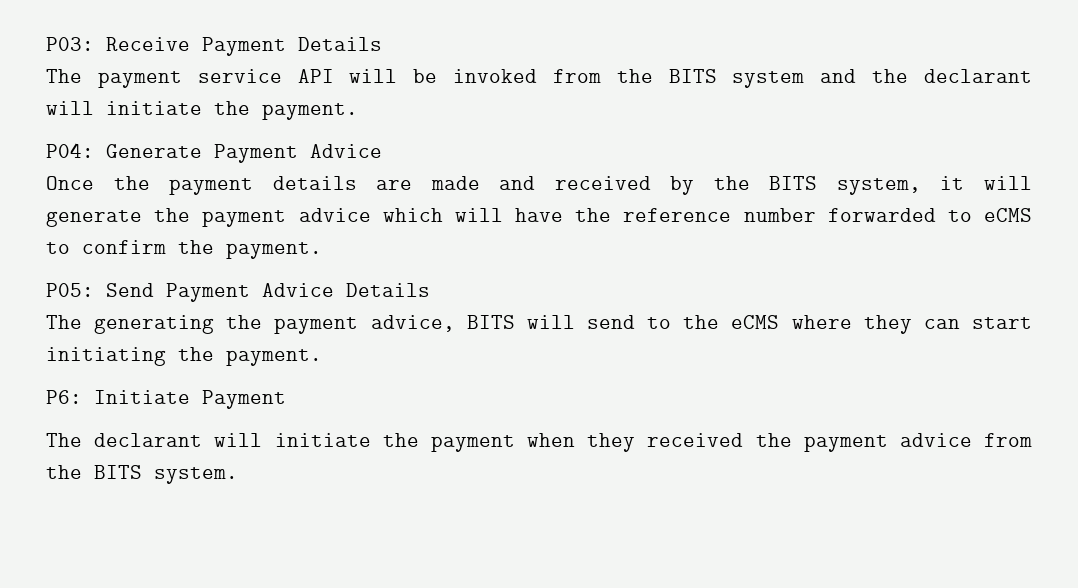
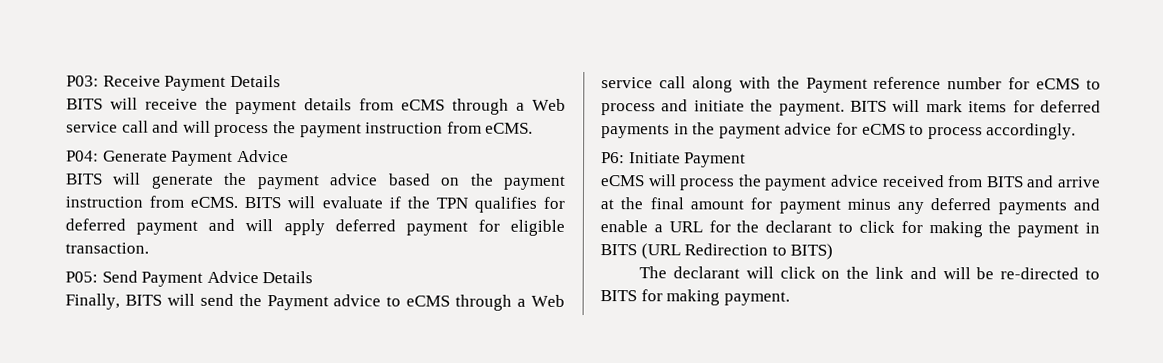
[46,69,1032,88] [46,101,358,120] [46,143,382,163] [46,176,965,195] The payment service API will be invoked from the BITS system and the declarant will initiate the payment. // P04: Generate Payment Advice // Once the payment details are made and received by the BITS system, it -> [66,97,566,115] [66,120,534,138] [66,149,289,166] [65,173,103,185] BITS will receive the payment details from eCMS through a Web service call and will process the payment instruction from eCMS. // P04: Generate Payment Advice // BITS
[382,208,1032,222] [46,240,322,259] which will have the reference number forwarded to eCMS to confirm the payment. -> [387,173,566,190] [65,195,566,213] [65,218,565,236] [65,242,149,254] based on the payment instruction from eCMS. BITS will evaluate if the TPN qualifies for deferred payment and will apply deferred payment for eligible transaction.
[46,315,1032,334] [46,347,322,366] [46,390,286,409] [46,433,1032,452] [46,465,238,484] The generating the payment advice, BITS will send to the eCMS where they can start initiating the payment. // P6: Initiate Payment // The declarant will initiate the payment when they received the payment advice from the BITS system. -> [65,293,566,311] [601,76,1101,93] [601,99,1101,116] [601,122,1077,140] [601,152,747,168] [600,174,1101,191] [600,197,1100,215] [600,220,1100,238] [600,243,834,260] [639,266,1100,280] [600,289,790,306] Finally, BITS will send the Payment advice to eCMS through a Web service call along with the Payment reference number for eCMS to process and initiate the payment. BITS will mark items for deferred payments in the payment advice for eCMS to process accordingly. // P6: Initiate Payment // eCMS will process the payment advice received from BITS and arrive at the final amount for payment minus any deferred payments and enable a URL for the declarant to click for making the payment in BITS (URL Redirection to BITS) // The declarant will click on the link and will be re-directed to BITS for making payment.

